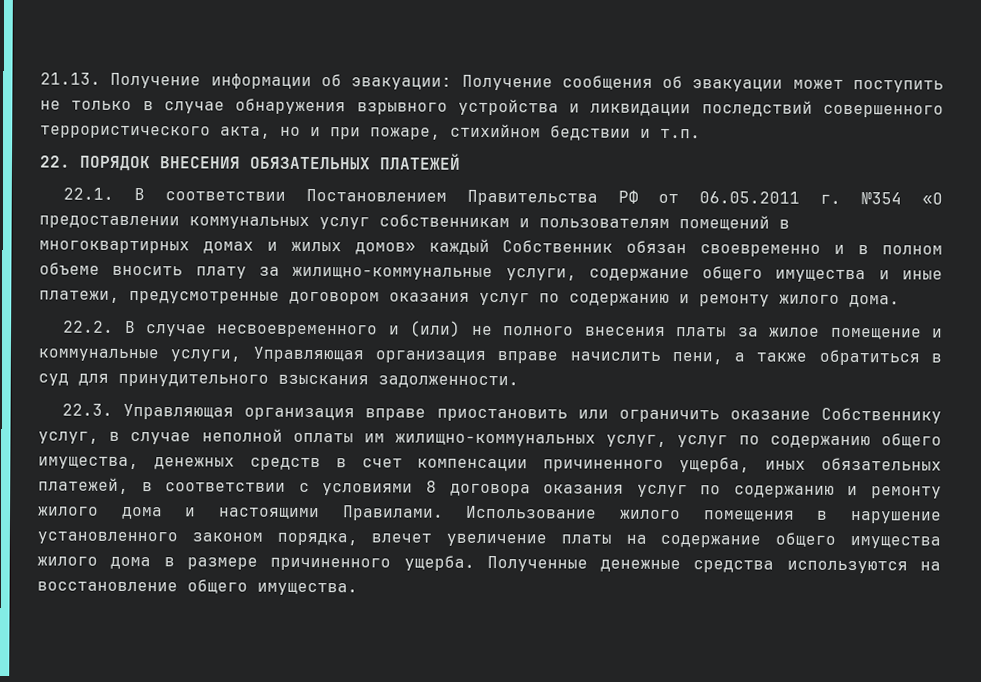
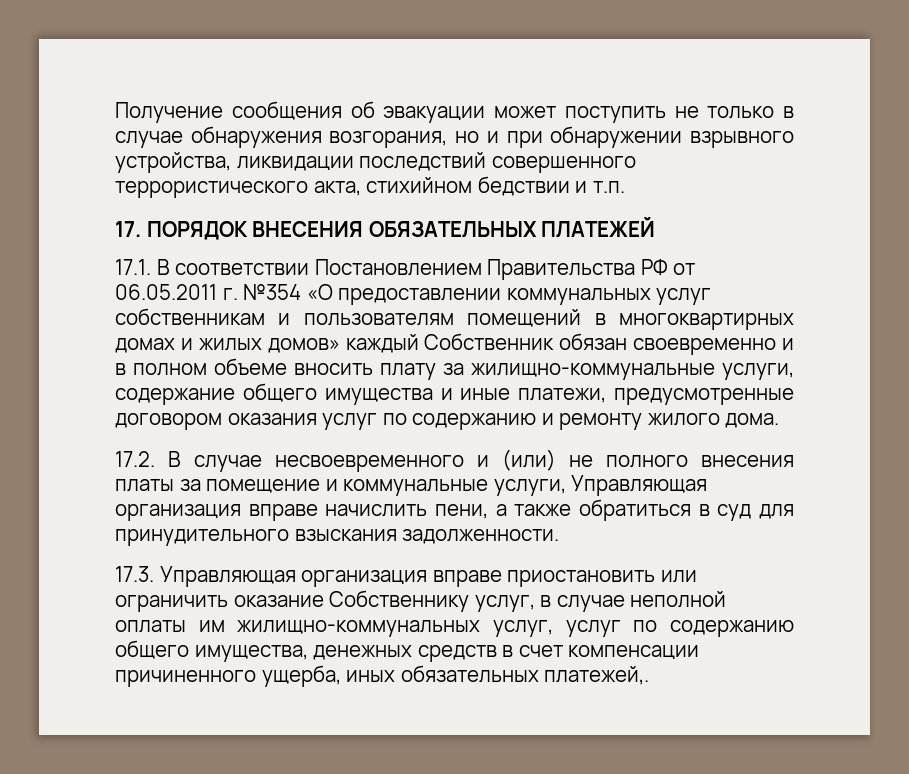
[40,72,453,90] 21.13. Получение информации об эвакуации: -> (115, 112) none
[356,98,581,116] взрывного устройства и -> [329,126,794,148] [115,152,231,173] возгорания, но и при обнаружении взрывного устройства,
[280,126,441,140] но и при пожаре, -> (361, 188) none
[39,155,71,168] 22. -> [115,221,141,237] 17.
[63,187,115,200] 22.1. -> [115,259,151,275] 17.1.
[63,320,115,333] 22.2. -> [115,451,155,467] 17.2.
[769,327,821,337] жилое -> (201, 485) none
[62,403,114,416] 22.3. -> [115,566,154,582] 17.3.
[38,477,943,499] [38,505,942,524] [37,531,942,549] [37,555,941,574] [37,579,358,596] платежей, в соответствии с условиями 8 договора оказания услуг по содержанию и ремонту жилого дома и настоящими Правилами. Использование жилого помещения в нарушение установленного законом порядка, влечет увеличение платы на содержание общего имущества жилого дома в размере причиненного ущерба. Полученные денежные средства используются на восстановление общего имущества. -> [544,666,650,685] платежей,.

